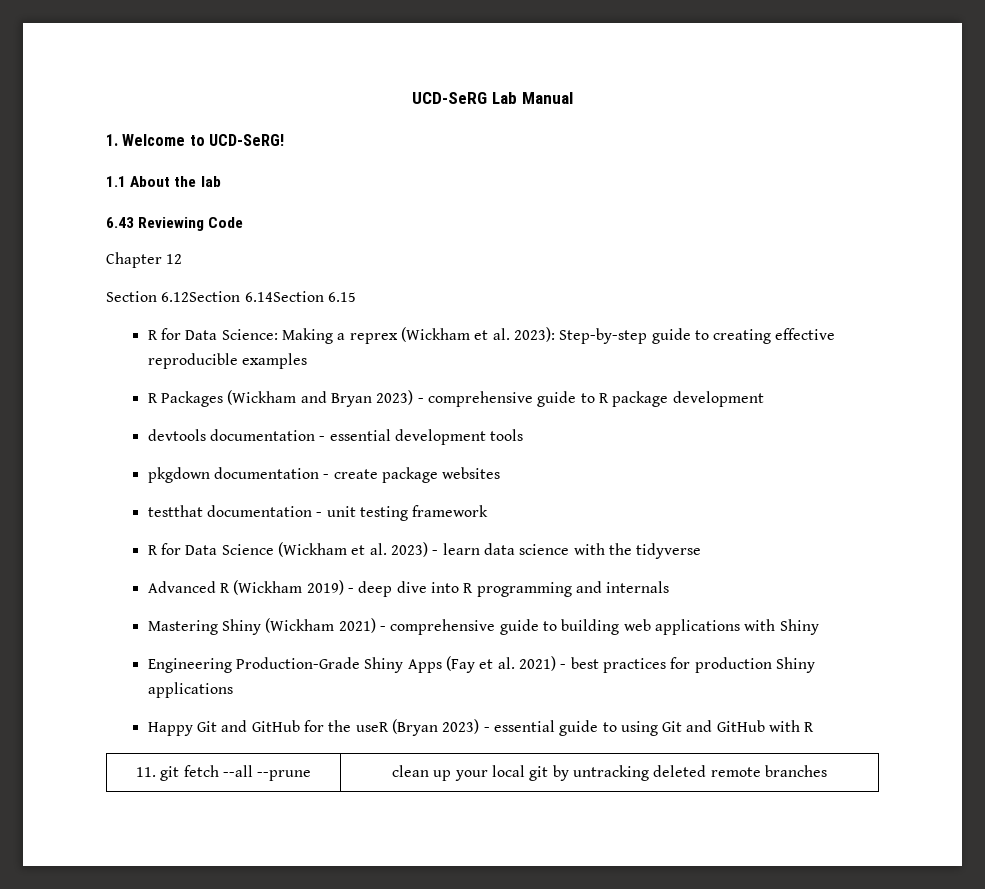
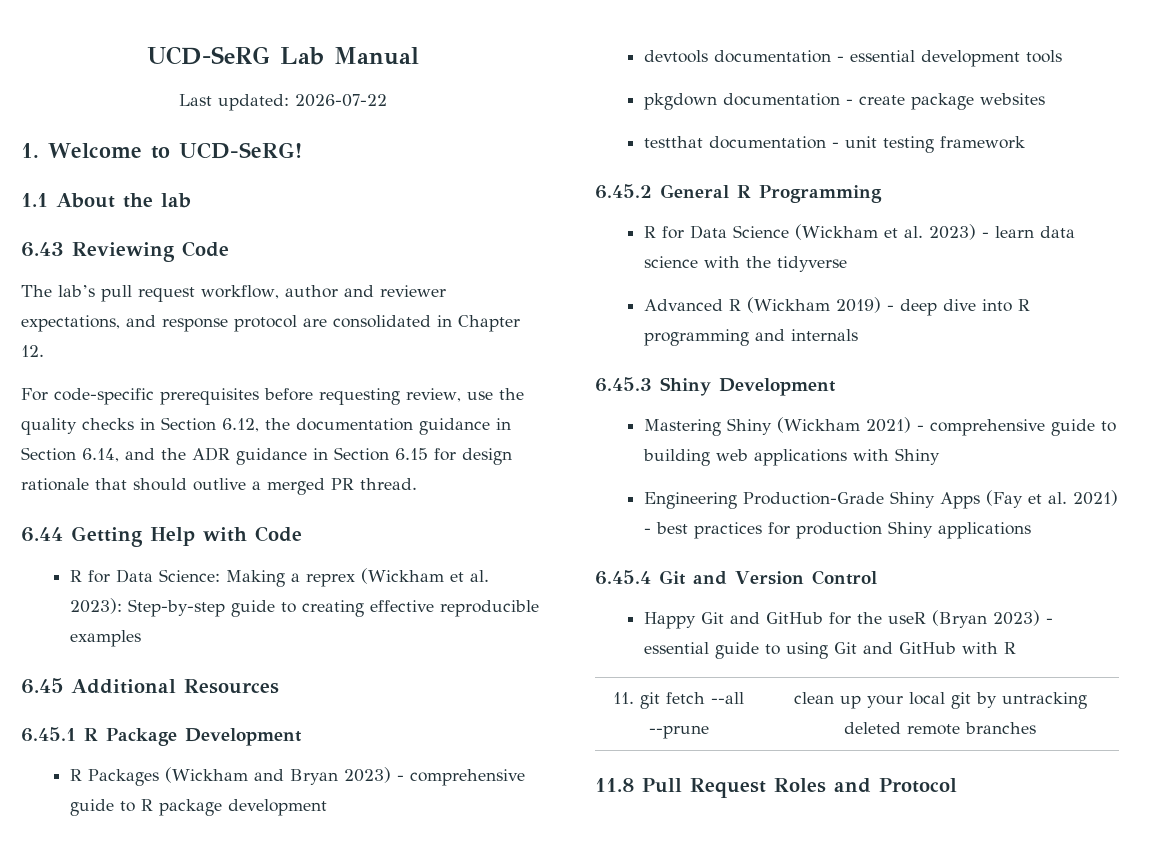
(573, 98) none -> [179,94,387,111] // Last updated: 2026-07-22
[106,252,183,268] [106,291,356,302] Chapter 12 // Section 6.12Section 6.14Section 6.15 -> [21,285,446,302] [21,315,520,332] [21,345,44,357] [21,388,524,405] [21,417,511,435] [21,447,512,465] [21,478,417,495] [21,526,302,547] The lab’s pull request workflow, author and reviewer expectations, and response protocol are consolidated in Chapter 12. // For code-specific prerequisites before requesting review, use the quality checks in Section 6.12, the documentation guidance in Section 6.14, and the ADR guidance in Section 6.15 for design rationale that should outlive a merged PR thread. // 6.44 Getting Help with Code
(308, 361) none -> [21,678,279,694] [21,727,302,746] // 6.45 Additional Resources // 6.45.1 R Package Development
(489, 511) none -> [595,184,882,203] // 6.45.2 General R Programming
(670, 587) none -> [595,377,836,396] // 6.45.3 Shiny Development
(233, 690) none -> [595,570,877,585] // 6.45.4 Git and Version Control
(827, 771) none -> [595,778,957,798] // 11.8 Pull Request Roles and Protocol

